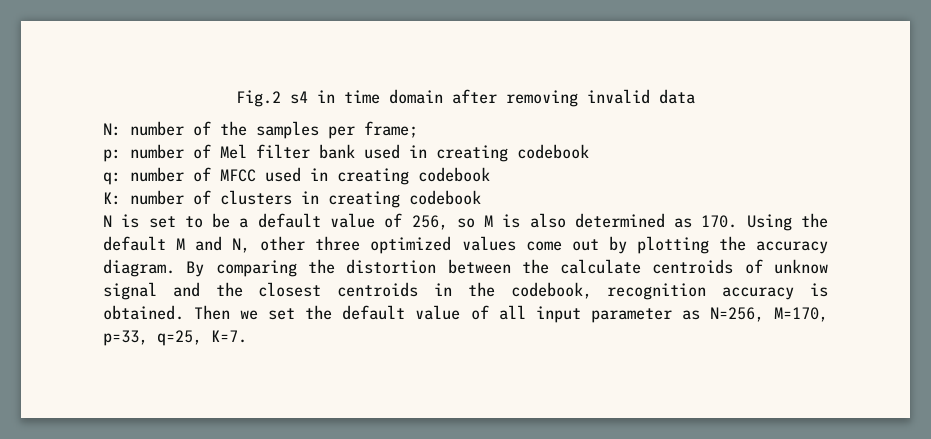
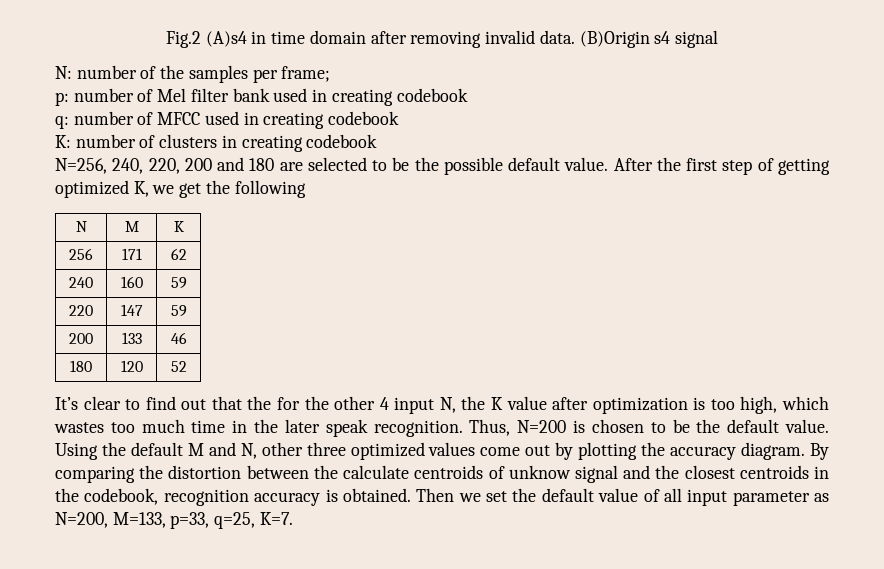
[290,91,308,104] s4 -> [205,31,247,47] (A)s4
[659,89,695,104] data -> [539,30,718,48] data. (B)Origin s4 signal
[103,213,738,230] N is set to be a default value of 256, so M is also determined as 170. -> [55,157,831,175] [55,180,306,198] [75,221,87,232] [124,221,139,232] [173,221,184,232] [69,248,93,260] [121,248,142,260] [170,248,187,260] [69,277,93,288] [120,276,143,288] [170,277,187,289] [69,305,93,316] [120,304,143,316] [170,305,187,317] [69,333,93,344] [121,332,142,344] [170,332,187,344] [70,360,92,372] [120,360,143,372] [170,361,187,372] [55,396,829,414] [54,419,830,437] N=256, 240, 220, 200 and 180 are selected to be the possible default value. After the first step of getting optimized K, we get the following // N | M | K // 256 | 171 | 62 // 240 | 160 | 59 // 220 | 147 | 59 // 200 | 133 | 46 // 180 | 120 | 52 // It’s clear to find out that the for the other 4 input N, the K value after optimization is too high, which wastes too much time in the later speak recognition. Thus, N=200 is chosen to be the default value.
[709,307,829,322] N=256, M=170, -> [55,512,166,528] N=200, M=133,

